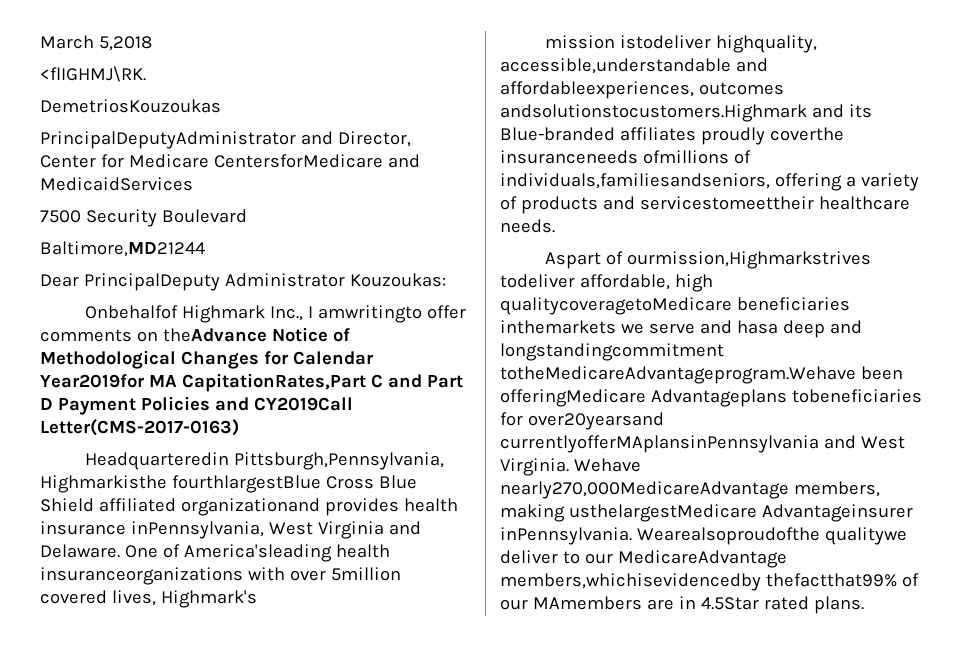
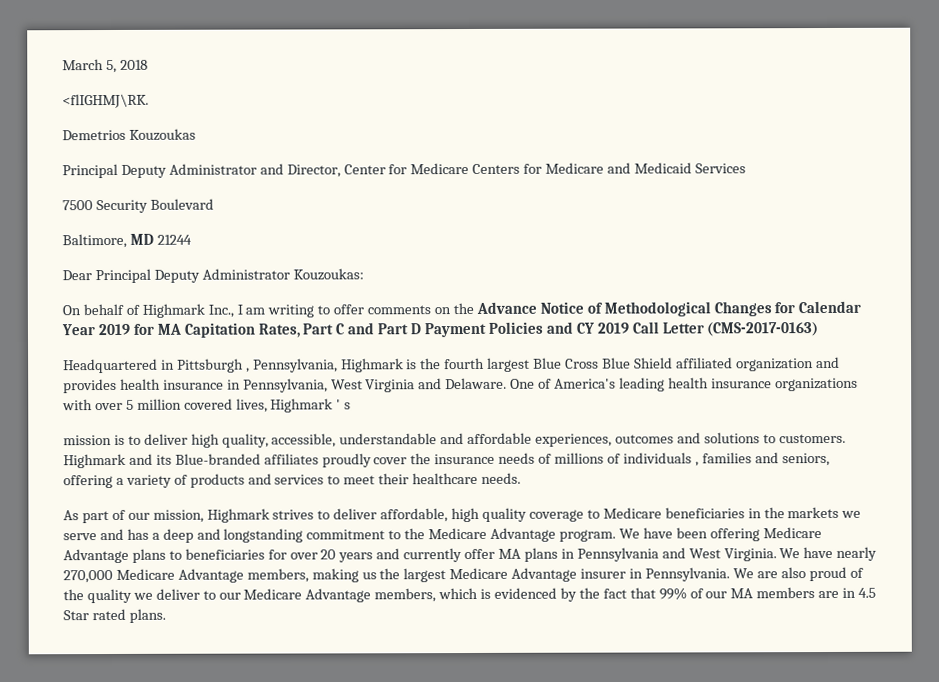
[98,36,152,51] 5,2018 -> [105,59,148,74] 5, 2018
[40,99,221,113] [40,131,296,149] DemetriosKouzoukas // PrincipalDeputyAdministrator -> [62,128,196,141] [62,163,257,179] Demetrios Kouzoukas // Principal Deputy Administrator
[213,154,420,168] [40,177,193,191] CentersforMedicare and MedicaidServices -> [472,162,746,174] Centers for Medicare and Medicaid Services
[40,241,205,257] Baltimore,MD21244 -> [62,233,192,249] Baltimore, MD 21244
[83,273,220,291] PrincipalDeputy -> [94,268,200,284] Principal Deputy
[85,305,423,323] Onbehalfof Highmark Inc., I amwritingto -> [62,303,331,318] On behalf of Highmark Inc., I am writing to
[162,328,267,342] theAdvance -> [452,301,537,315] the Advance
[40,373,366,392] Year2019for MA CapitationRates,Part -> [61,322,334,338] Year 2019 for MA Capitation Rates, Part
[253,397,353,411] [40,419,239,436] [85,452,445,470] [40,475,321,493] CY2019Call Letter(CMS-2017-0163) // Headquarteredin Pittsburgh,Pennsylvania, Highmarkisthe fourthlargestBlue -> [575,321,819,337] [63,357,563,374] CY 2019 Call Letter (CMS-2017-0163) // Headquartered in Pittsburgh , Pennsylvania, Highmark is the fourth largest Blue
[180,498,320,516] organizationand -> [735,356,840,372] organization and
[130,521,264,539] inPennsylvania, -> [226,378,328,393] in Pennsylvania,
[183,544,390,562] [40,567,401,585] [40,590,257,608] [545,35,818,53] [500,58,768,74] [500,81,784,99] [500,104,807,122] America'sleading health insuranceorganizations with over 5million covered lives, Highmark's // mission istodeliver highquality, accessible,understandable and affordableexperiences, outcomes andsolutionstocustomers.Highmark -> [554,377,858,392] [62,398,352,413] [63,432,846,448] [63,453,126,469] America's leading health insurance organizations with over 5 million covered lives, Highmark ' s // mission is to deliver high quality, accessible, understandable and affordable experiences, outcomes and solutions to customers. Highmark
[769,127,844,141] [500,150,751,164] [500,173,770,189] coverthe insuranceneeds ofmillions of individuals,familiesandseniors, -> [373,452,830,467] cover the insurance needs of millions of individuals , families and seniors,
[639,196,910,210] [500,219,555,233] [545,251,872,269] [500,274,713,292] [500,297,850,315] [500,320,862,338] [500,343,724,361] [500,366,903,384] [500,389,922,407] [500,412,664,430] [500,435,905,453] [500,458,641,476] [500,481,880,499] [500,504,913,522] [500,527,907,545] [500,550,787,568] [500,573,919,591] [500,596,759,610] servicestomeettheir healthcare needs. // Aspart of ourmission,Highmarkstrives todeliver affordable, high qualitycoveragetoMedicare beneficiaries inthemarkets we serve and hasa deep and longstandingcommitment totheMedicareAdvantageprogram.Wehave been offeringMedicare Advantageplans tobeneficiaries for over20yearsand currentlyofferMAplansinPennsylvania and West Virginia. Wehave nearly270,000MedicareAdvantage members, making usthelargestMedicare Advantageinsurer inPennsylvania. Wearealsoproudofthe qualitywe deliver to our MedicareAdvantage members,whichisevidencedby thefactthat99% of our MAmembers are in 4.5Star -> [274,472,522,485] [63,506,862,524] [63,527,822,543] [63,546,878,564] [63,566,864,584] [63,587,877,604] [63,610,89,621] services to meet their healthcare needs. // As part of our mission, Highmark strives to deliver affordable, high quality coverage to Medicare beneficiaries in the markets we serve and has a deep and longstanding commitment to the Medicare Advantage program. We have been offering Medicare Advantage plans to beneficiaries for over 20 years and currently offer MA plans in Pennsylvania and West Virginia. We have nearly 270,000 Medicare Advantage members, making us the largest Medicare Advantage insurer in Pennsylvania. We are also proud of the quality we deliver to our Medicare Advantage members, which is evidenced by the fact that 99% of our MA members are in 4.5 Star

